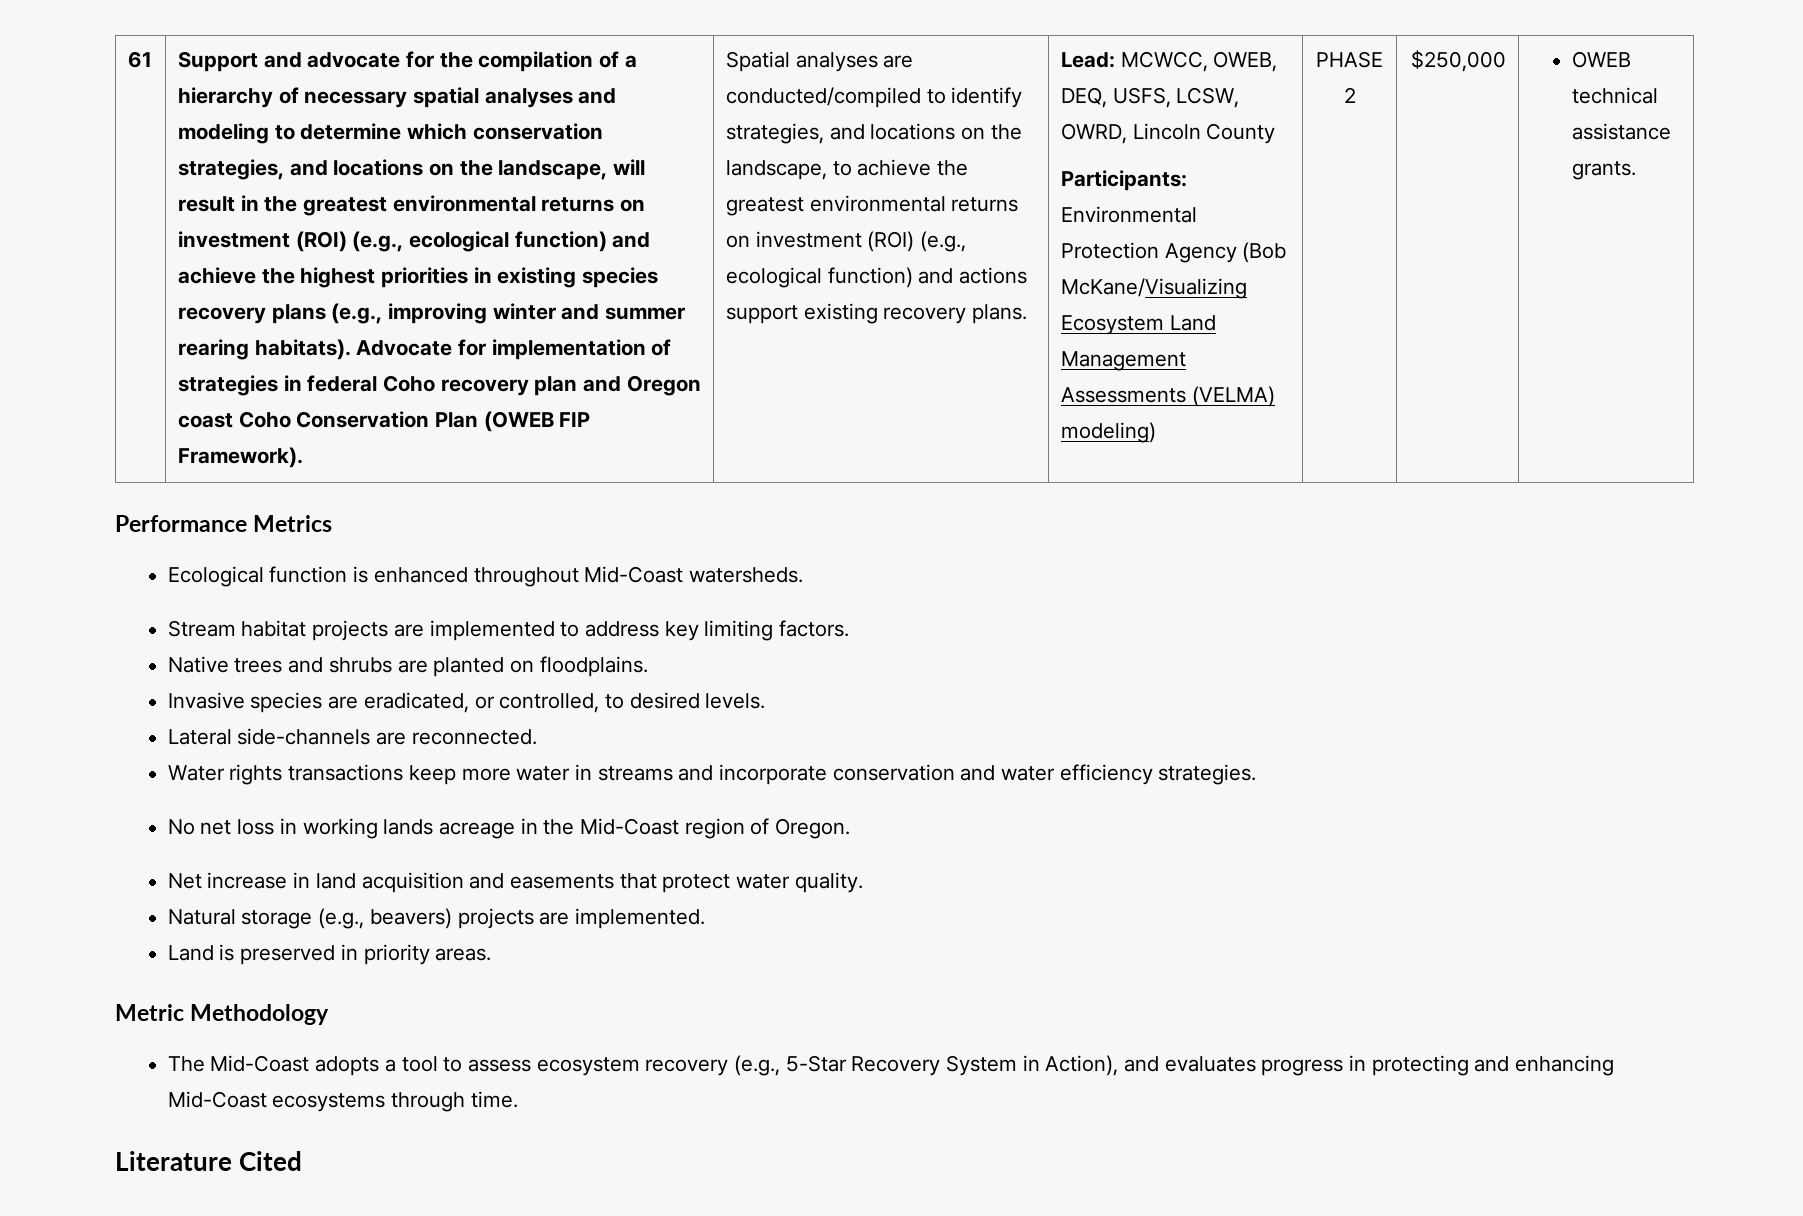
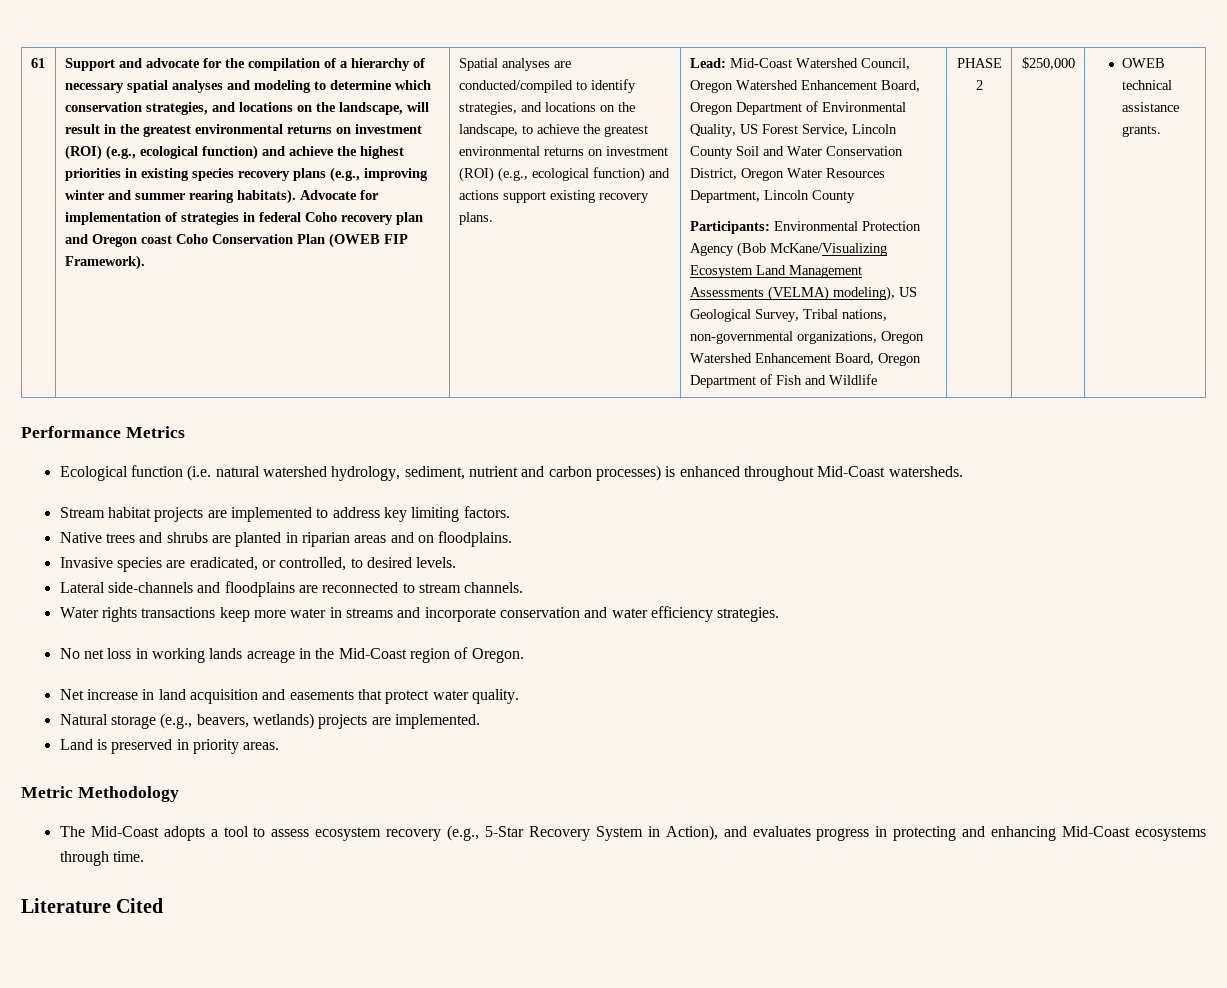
[1120,51,1278,72] [1060,87,1240,108] [1060,123,1127,144] MCWCC, OWEB, DEQ, USFS, LCSW, OWRD, -> [729,58,910,70] [689,80,920,93] [689,101,906,115] [689,124,897,137] [689,146,903,159] [689,168,885,181] [689,190,760,203] Mid-Coast Watershed Council, Oregon Watershed Enhancement Board, Oregon Department of Environmental Quality, US Forest Service, Lincoln County Soil and Water Conservation District, Oregon Water Resources Department,
[1060,422,1156,443] modeling) -> [832,286,917,301] [689,309,887,322] [689,331,924,344] [689,353,921,366] [689,374,877,388] modeling), US Geological Survey, Tribal nations, non-governmental organizations, Oregon Watershed Enhancement Board, Oregon Department of Fish and Wildlife
(348, 574) none -> [187,465,662,481] (i.e. natural watershed hydrology, sediment, nutrient and carbon processes)
(505, 667) none -> [285,532,414,547] in riparian areas and
[376,729,537,745] are reconnected. -> [197,581,524,597] and floodplains are reconnected to stream channels.
[369,908,452,929] beavers) -> [196,713,315,729] beavers, wetlands)

